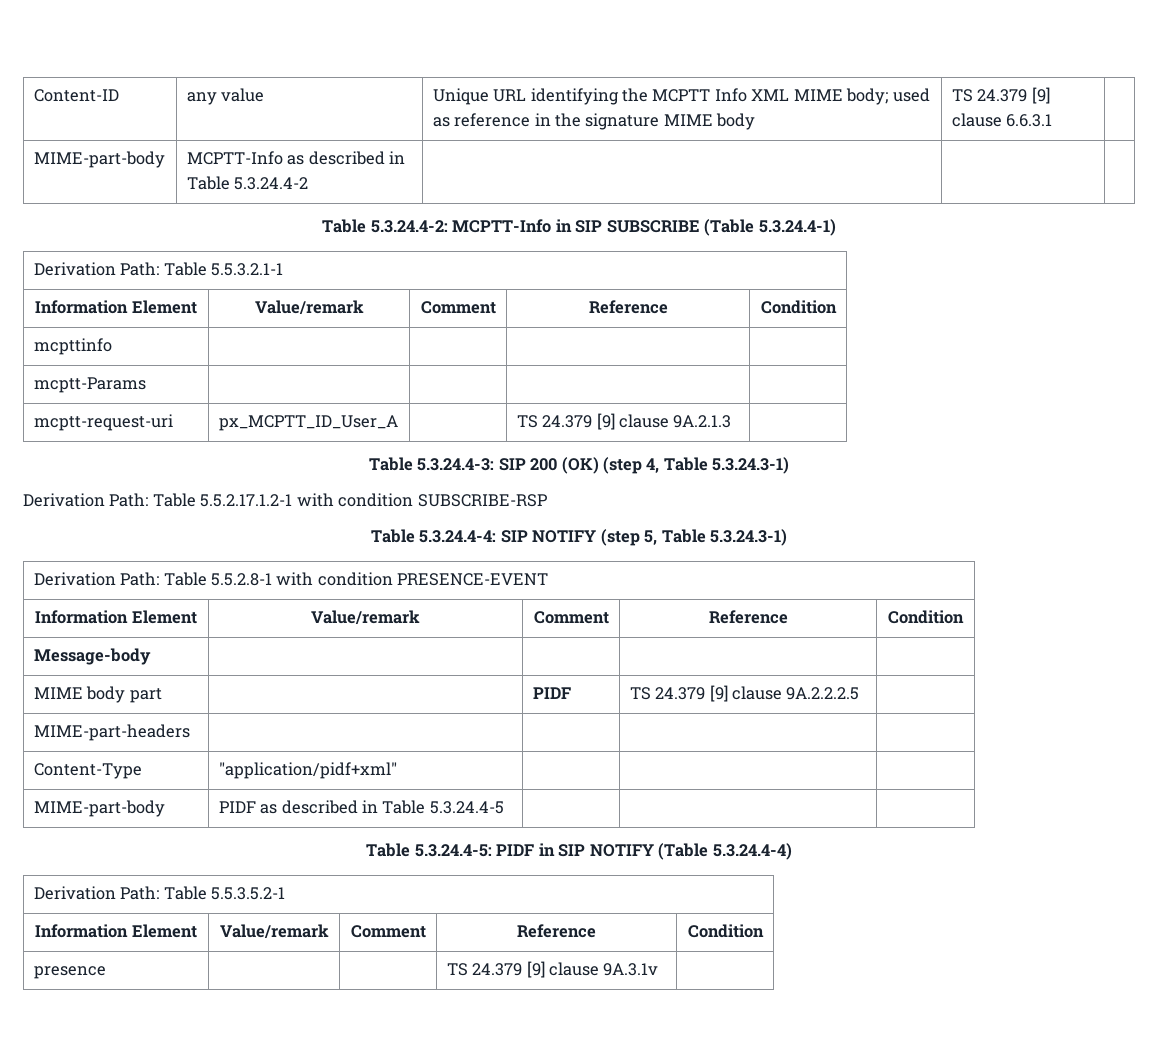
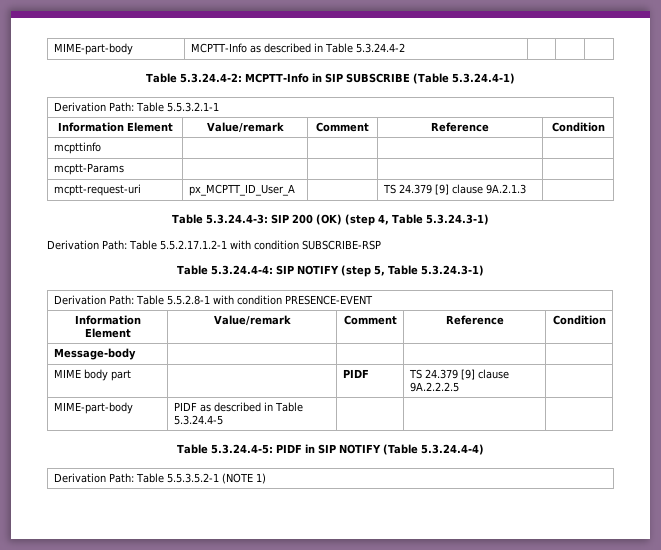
[33,89,119,102] [186,88,265,105] [432,88,930,105] [432,113,756,130] [951,87,1050,104] [951,113,1053,127] Content-ID | any value | Unique URL identifying the MCPTT Info XML MIME body; used as reference in the signature MIME body | TS 24.379 [9] clause 6.6.3.1 | // -> (53, 49) none
[33,724,190,741] [33,763,142,779] [218,762,397,779] // MIME-part-headers | | | | // Content-Type | "application/pidf+xml" | | | -> (459, 387) none
[35,924,197,938] [219,924,329,939] [350,925,426,938] [517,924,596,938] [687,924,764,938] [33,966,106,979] [446,961,659,978] // Information Element | Value/remark | Comment | Reference | Condition // presence | | | TS 24.379 [9] clause 9A.3.1v | -> [221,473,266,484] (NOTE 1)

